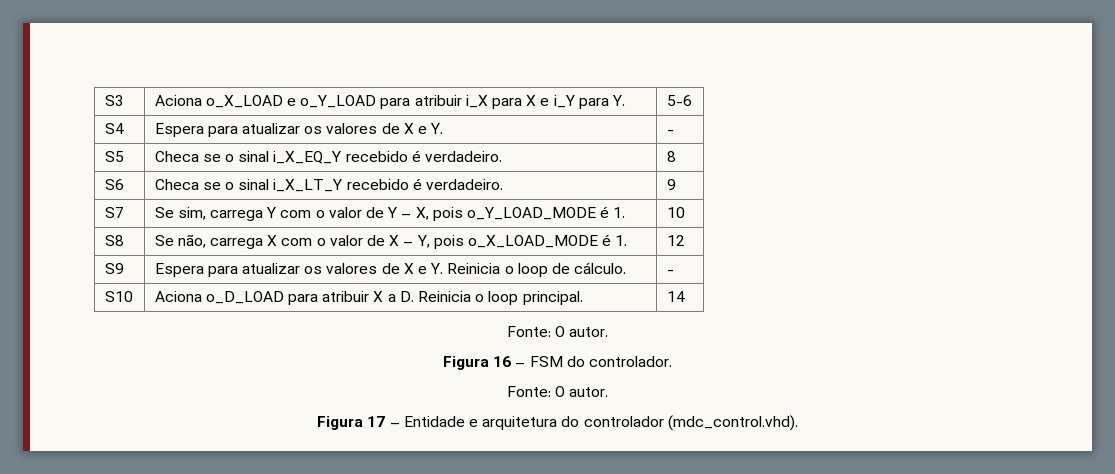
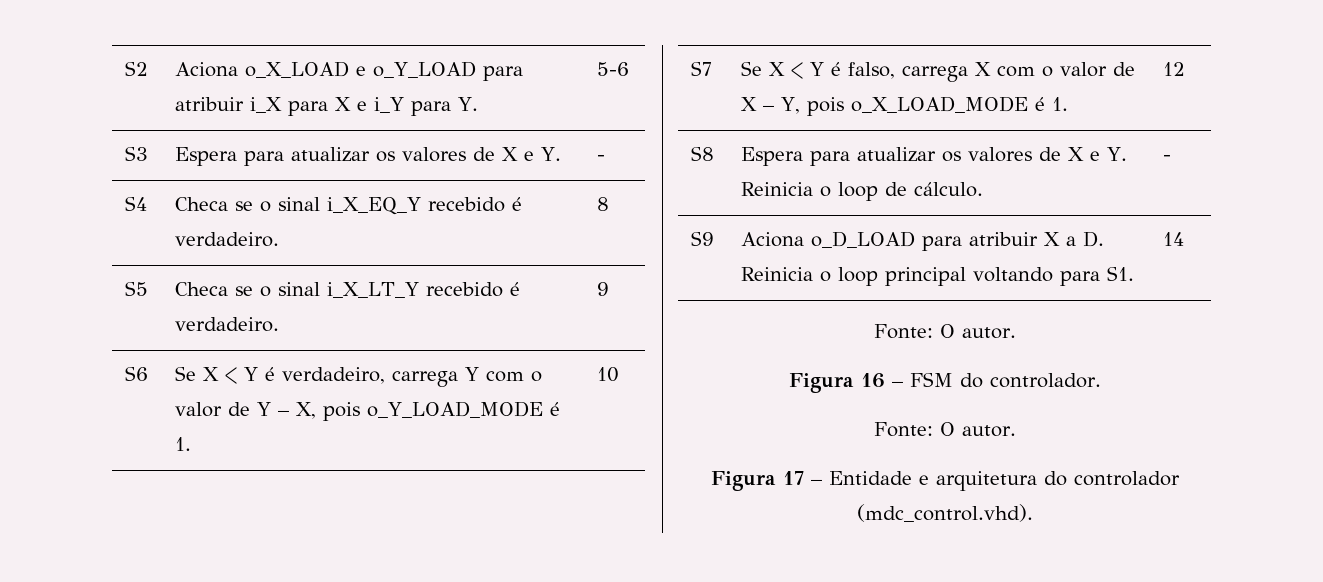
[104,95,124,106] S3 -> [125,61,149,76] S2
[104,123,124,134] S4 -> [125,146,149,161] S3
[104,151,124,162] S5 -> [125,196,148,211] S4
[104,179,124,190] S6 -> [125,281,149,296] S5
[104,207,124,218] [154,207,206,220] S7 | Se sim, -> [125,366,149,381] [175,366,386,384] S6 | Se X < Y é verdadeiro,
[104,235,124,246] [154,234,206,248] S8 | Se não, -> [691,61,713,76] [741,61,896,79] S7 | Se X < Y é falso,
[104,263,124,274] S9 -> [691,146,715,161] S8
[104,291,133,302] S10 -> [691,231,715,246] S9
[522,291,583,305] principal. -> [885,266,1135,286] principal voltando para S1.

